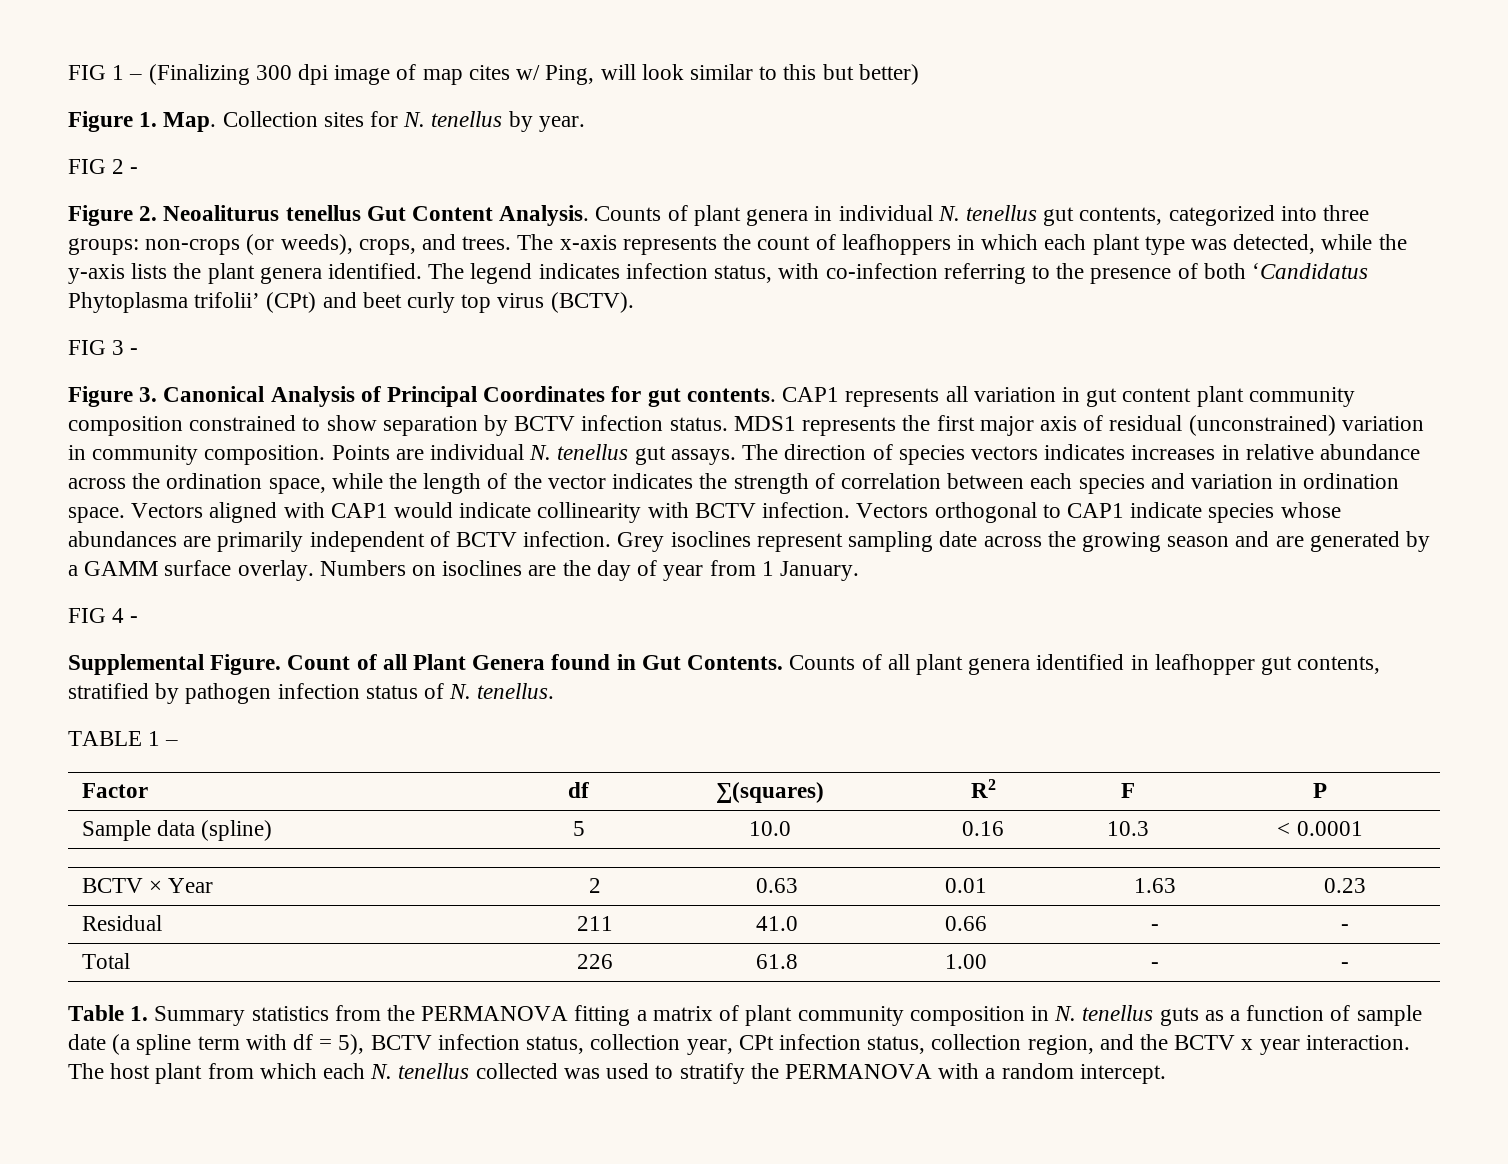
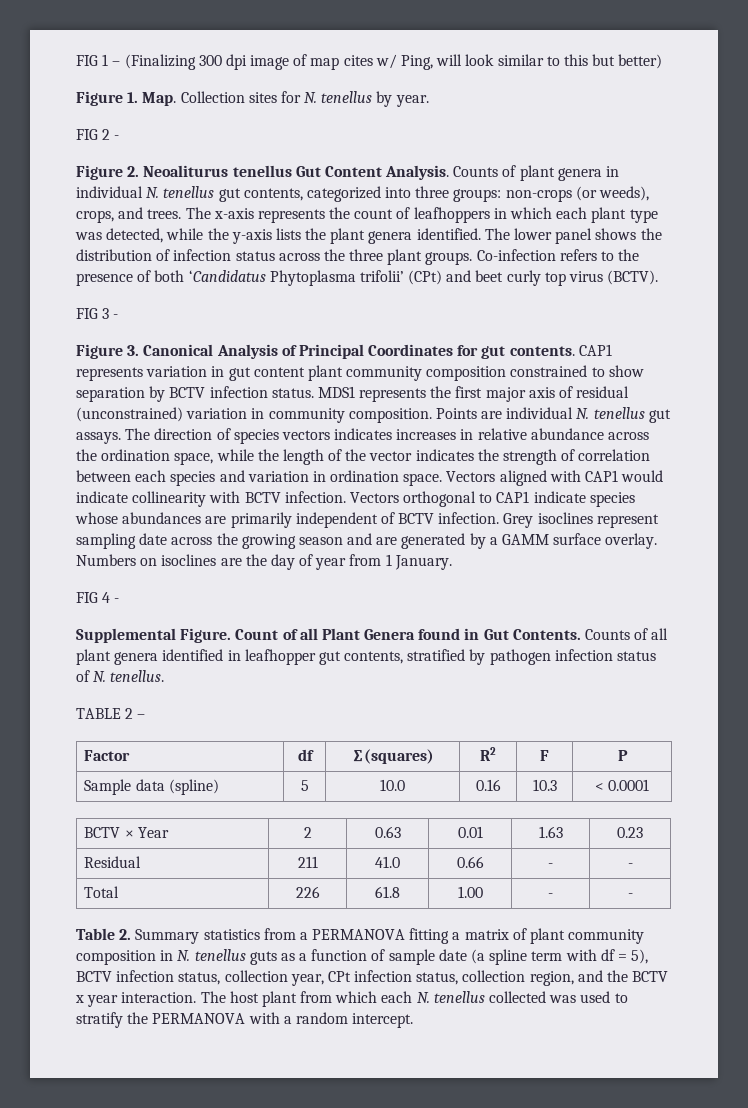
[470,263,1026,284] legend indicates infection status, with co-infection referring -> [514,228,662,244] [76,249,597,265] lower panel shows the distribution of infection status across the three plant groups. Co-infection refers
[945,386,968,402] all -> (143, 374) none
[148,731,161,746] 1 -> [125,708,134,719] 2
[130,1006,149,1021] 1. -> [119,929,132,940] 2.
[387,1005,416,1021] the -> [299,932,308,940] a

